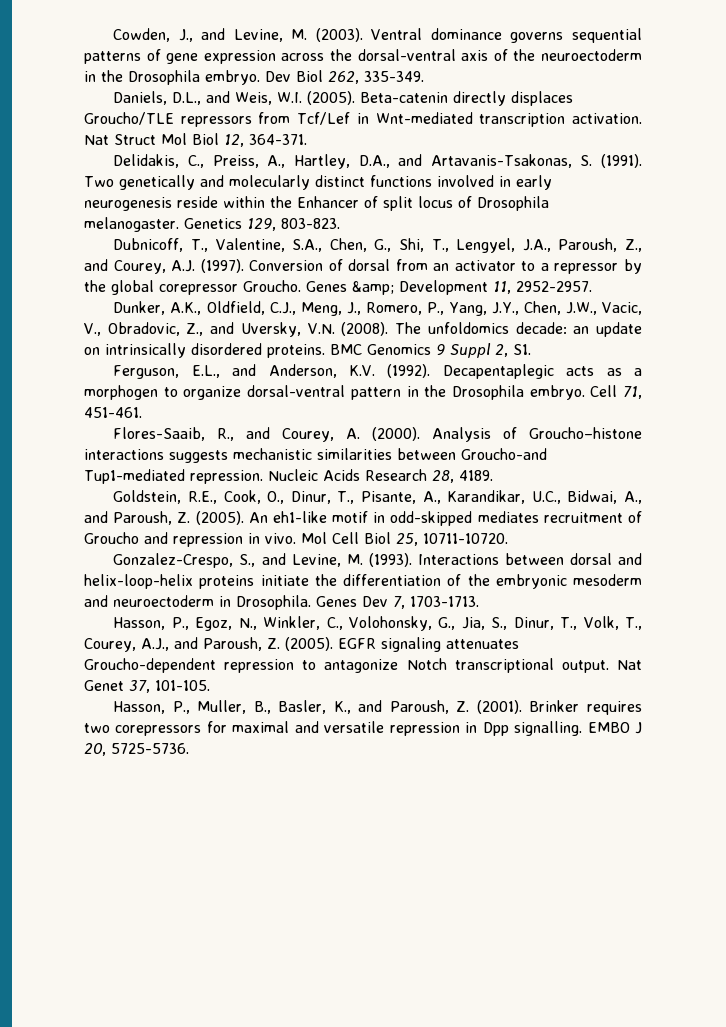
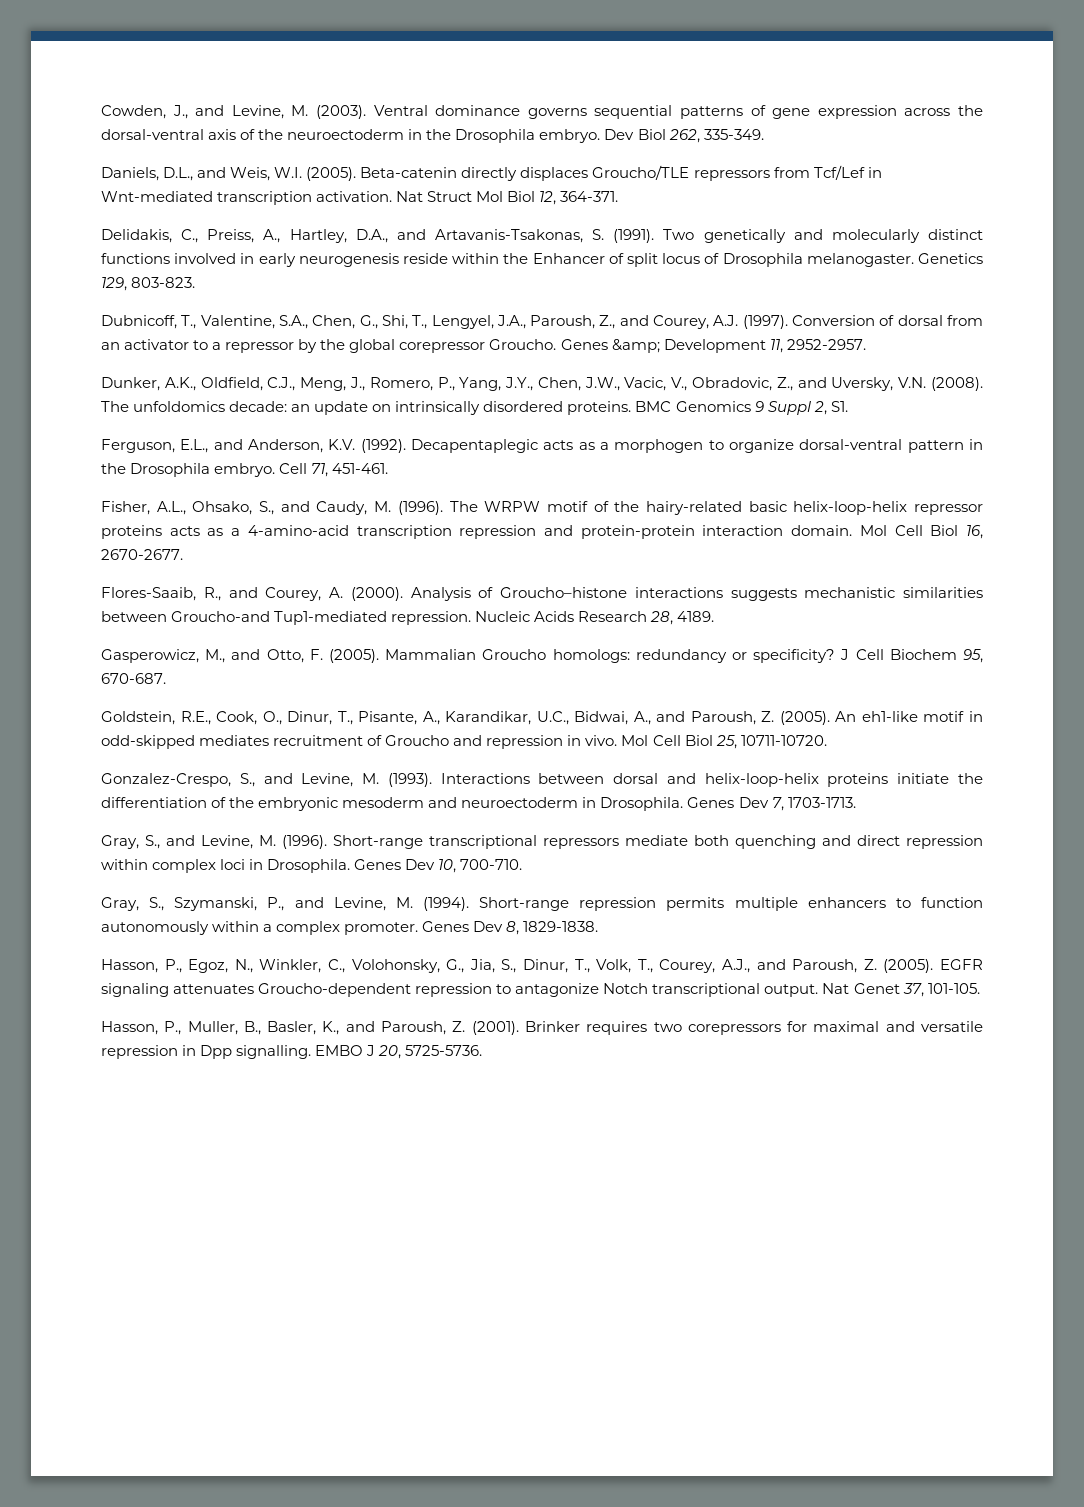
(142, 412) none -> [101,501,983,515] [101,525,983,539] [101,549,183,560] // Fisher, A.L., Ohsako, S., and Caudy, M. (1996). The WRPW motif of the hairy-related basic helix-loop-helix repressor proteins acts as a 4-amino-acid transcription repression and protein-protein interaction domain. Mol Cell Biol 16, 2670-2677.
(493, 475) none -> [101,649,984,663] [101,673,166,684] // Gasperowicz, M., and Otto, F. (2005). Mammalian Groucho homologs: redundancy or specificity? J Cell Biochem 95, 670-687.
(479, 601) none -> [101,835,983,849] [101,859,523,873] [101,897,983,911] [101,921,599,935] // Gray, S., and Levine, M. (1996). Short-range transcriptional repressors mediate both quenching and direct repression within complex loci in Drosophila. Genes Dev 10, 700-710. // Gray, S., Szymanski, P., and Levine, M. (1994). Short-range repression permits multiple enhancers to function autonomously within a complex promoter. Genes Dev 8, 1829-1838.

